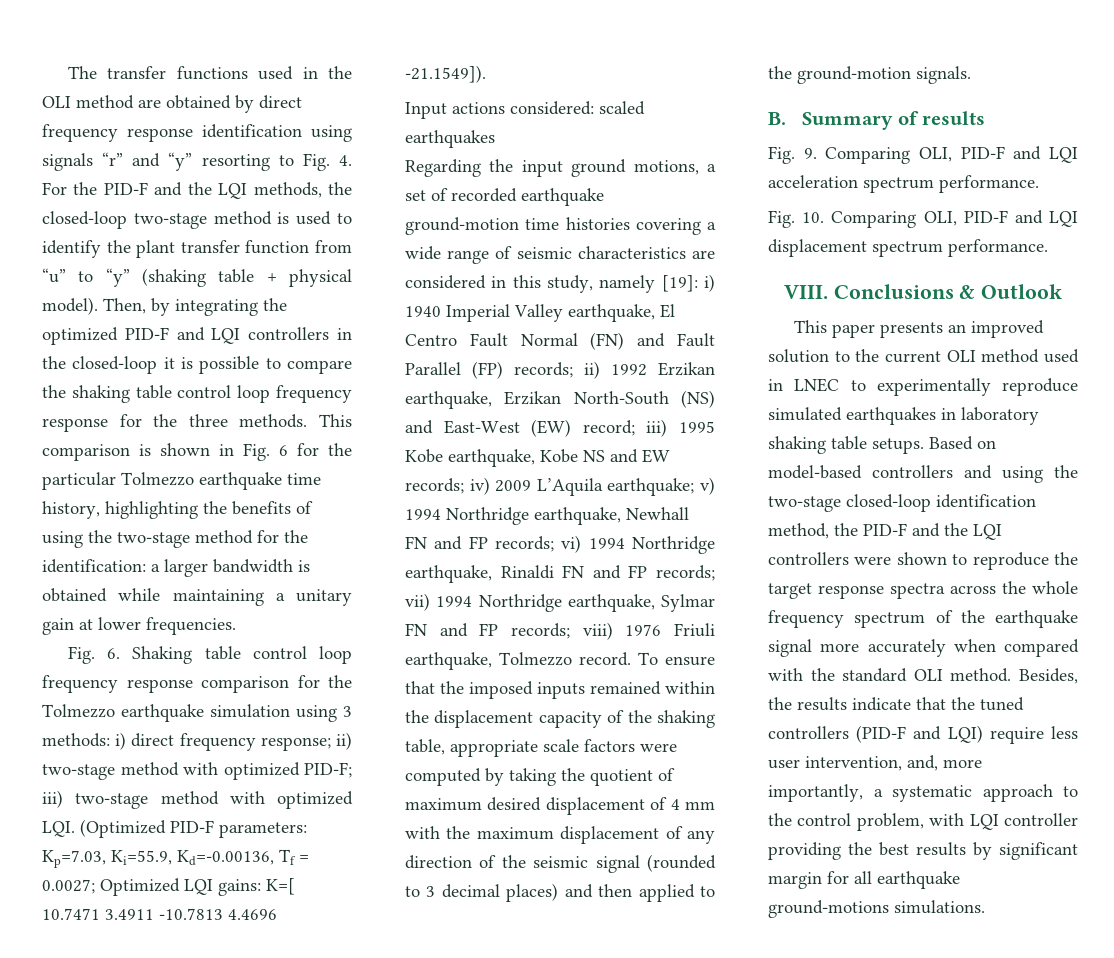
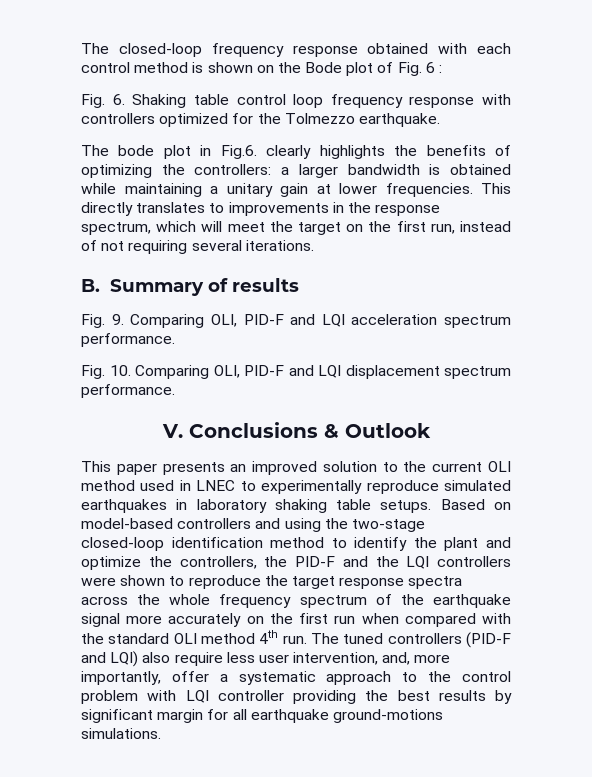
[67,66,352,80] [42,95,302,113] [42,124,352,142] [42,152,352,171] [42,182,352,199] [42,211,353,229] [42,240,352,258] [42,268,352,287] [42,297,287,316] [42,327,353,345] [42,356,352,374] [42,385,352,403] [42,414,352,432] [42,443,352,461] [42,472,321,490] [42,501,313,519] [42,530,308,548] [42,559,146,573] The transfer functions used in the OLI method are obtained by direct frequency response identification using signals “r” and “y” resorting to Fig. 4. For the PID-F and the LQI methods, the closed-loop two-stage method is used to identify the plant transfer function from “u” to “y” (shaking table + physical model). Then, by integrating the optimized PID-F and LQI controllers in the closed-loop it is possible to compare the shaking table control loop frequency response for the three methods. This comparison is shown in Fig. 6 for the particular Tolmezzo earthquake time history, highlighting the benefits of using the two-stage method for the identification: -> [81,43,511,57] [81,62,443,76] [81,94,511,108] [81,113,440,127] [81,145,512,159] [81,164,272,178] The closed-loop frequency response obtained with each control method is shown on the Bode plot of Fig. 6 : // Fig. 6. Shaking table control loop frequency response with controllers optimized for the Tolmezzo earthquake. // The bode plot in Fig.6. clearly highlights the benefits of optimizing the controllers:
[67,646,352,664] [42,675,352,693] [42,704,352,722] [42,732,352,751] [42,762,352,780] [42,790,353,809] [42,819,307,838] [42,849,309,868] [42,878,295,896] [42,908,277,920] [405,65,486,83] [405,101,645,119] [405,130,495,148] [405,159,716,177] [405,188,604,206] [405,217,716,235] [405,246,715,264] [405,274,715,293] [405,304,675,322] [405,332,715,350] [405,361,715,379] [405,390,715,409] [405,419,715,437] [405,449,670,467] [405,477,715,496] [405,507,689,525] [405,535,715,554] [405,565,715,583] [405,593,715,612] [405,622,715,640] [405,652,715,670] [405,681,715,699] [405,710,715,728] [405,739,677,757] [405,768,675,786] [405,797,715,815] [405,826,715,844] [405,854,716,873] [405,883,715,902] [768,66,971,84] // Fig. 6. Shaking table control loop frequency response comparison for the Tolmezzo earthquake simulation using 3 methods: i) direct frequency response; ii) two-stage method with optimized PID-F; iii) two-stage method with optimized LQI. (Optimized PID-F parameters: Kp=7.03, Ki=55.9, Kd=-0.00136, Tf = 0.0027; Optimized LQI gains: K=[ 10.7471 3.4911 -10.7813 4.4696 -21.1549]). // Input actions considered: scaled earthquakes // Regarding the input ground motions, a set of recorded earthquake ground-motion time histories covering a wide range of seismic characteristics are considered in this study, namely [19]: i) 1940 Imperial Valley earthquake, El Centro Fault Normal (FN) and Fault Parallel (FP) records; ii) 1992 Erzikan earthquake, Erzikan North-South (NS) and East-West (EW) record; iii) 1995 Kobe earthquake, Kobe NS and EW records; iv) 2009 L’Aquila earthquake; v) 1994 Northridge earthquake, Newhall FN and FP records; vi) 1994 Northridge earthquake, Rinaldi FN and FP records; vii) 1994 Northridge earthquake, Sylmar FN and FP records; viii) 1976 Friuli earthquake, Tolmezzo record. To ensure that the imposed inputs remained within the displacement capacity of the shaking table, appropriate scale factors were computed by taking the quotient of maximum desired displacement of 4 mm with the maximum displacement of any direction of the seismic signal (rounded to 3 decimal places) and then applied to the ground-motion signals. -> [481,183,511,194] [81,202,441,216] [81,221,511,235] [81,240,314,254] This directly translates to improvements in the response spectrum, which will meet the target on the first run, instead of not requiring several iterations.
[783,285,828,299] VIII. -> [161,424,183,438] V.
[768,523,829,539] method, -> [270,537,511,551] [81,556,257,570] method to identify the plant and optimize the controllers,
(946, 648) none -> [246,613,356,624] on the first run
[950,668,1078,684] [768,697,975,711] method. Besides, the results indicate that the -> [201,630,339,644] method 4th run. The
(983, 734) none -> [142,652,171,663] also
(863, 793) none -> [171,671,209,682] offer
[856,813,924,831] problem, -> [81,690,138,704] problem

